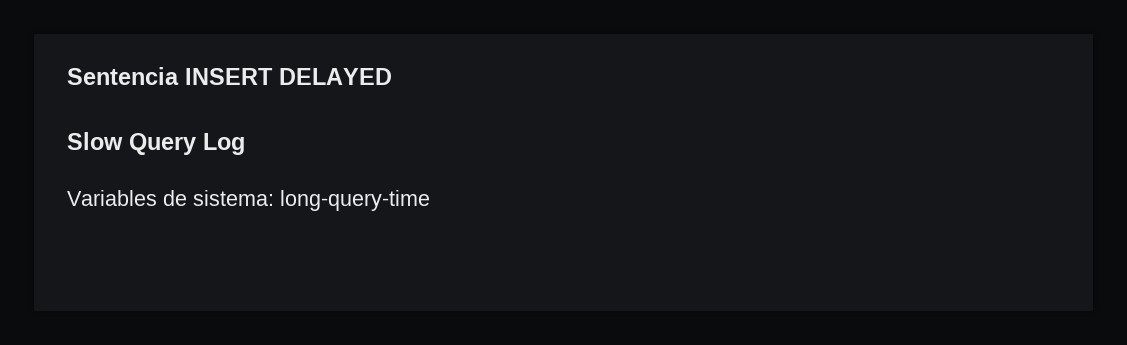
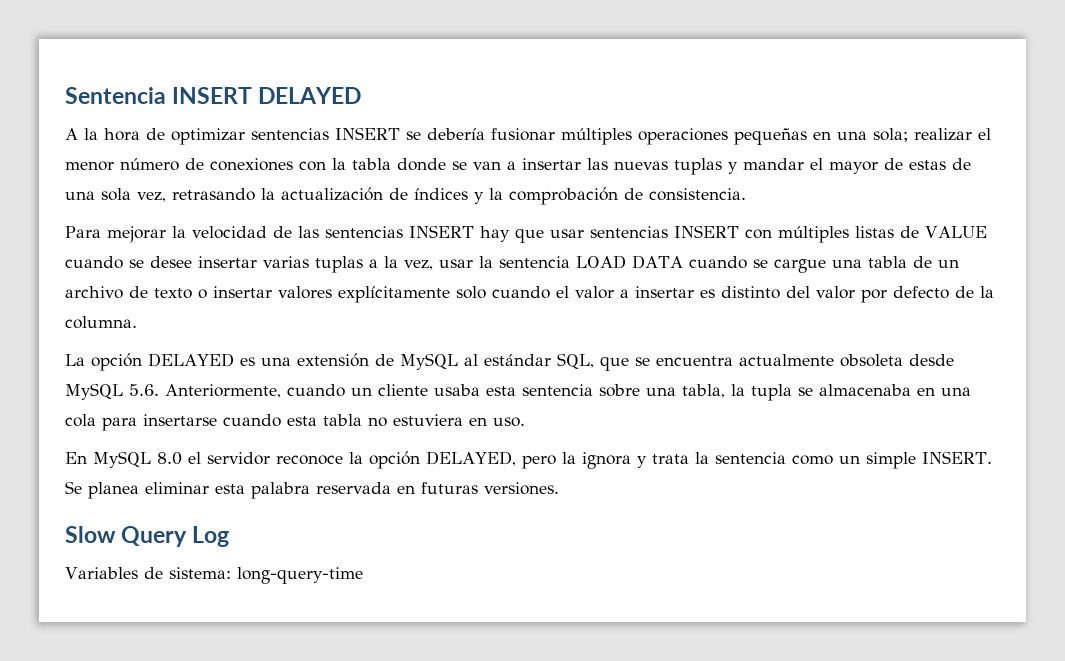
(392, 76) none -> [65,127,991,145] [65,158,971,175] [65,187,746,205] [65,225,987,243] [65,255,959,273] [65,286,994,303] [65,316,137,329] [65,353,954,371] [65,383,971,401] [65,414,525,431] [65,451,992,469] [65,481,559,499] // A la hora de optimizar sentencias INSERT se debería fusionar múltiples operaciones pequeñas en una sola; realizar el menor número de conexiones con la tabla donde se van a insertar las nuevas tuplas y mandar el mayor de estas de una sola vez, retrasando la actualización de índices y la comprobación de consistencia. // Para mejorar la velocidad de las sentencias INSERT hay que usar sentencias INSERT con múltiples listas de VALUE cuando se desee insertar varias tuplas a la vez, usar la sentencia LOAD DATA cuando se cargue una tabla de un archivo de texto o insertar valores explícitamente solo cuando el valor a insertar es distinto del valor por defecto de la columna. // La opción DELAYED es una extensión de MySQL al estándar SQL, que se encuentra actualmente obsoleta desde MySQL 5.6. Anteriormente, cuando un cliente usaba esta sentencia sobre una tabla, la tupla se almacenaba en una cola para insertarse cuando esta tabla no estuviera en uso. // En MySQL 8.0 el servidor reconoce la opción DELAYED, pero la ignora y trata la sentencia como un simple INSERT. Se planea eliminar esta palabra reservada en futuras versiones.

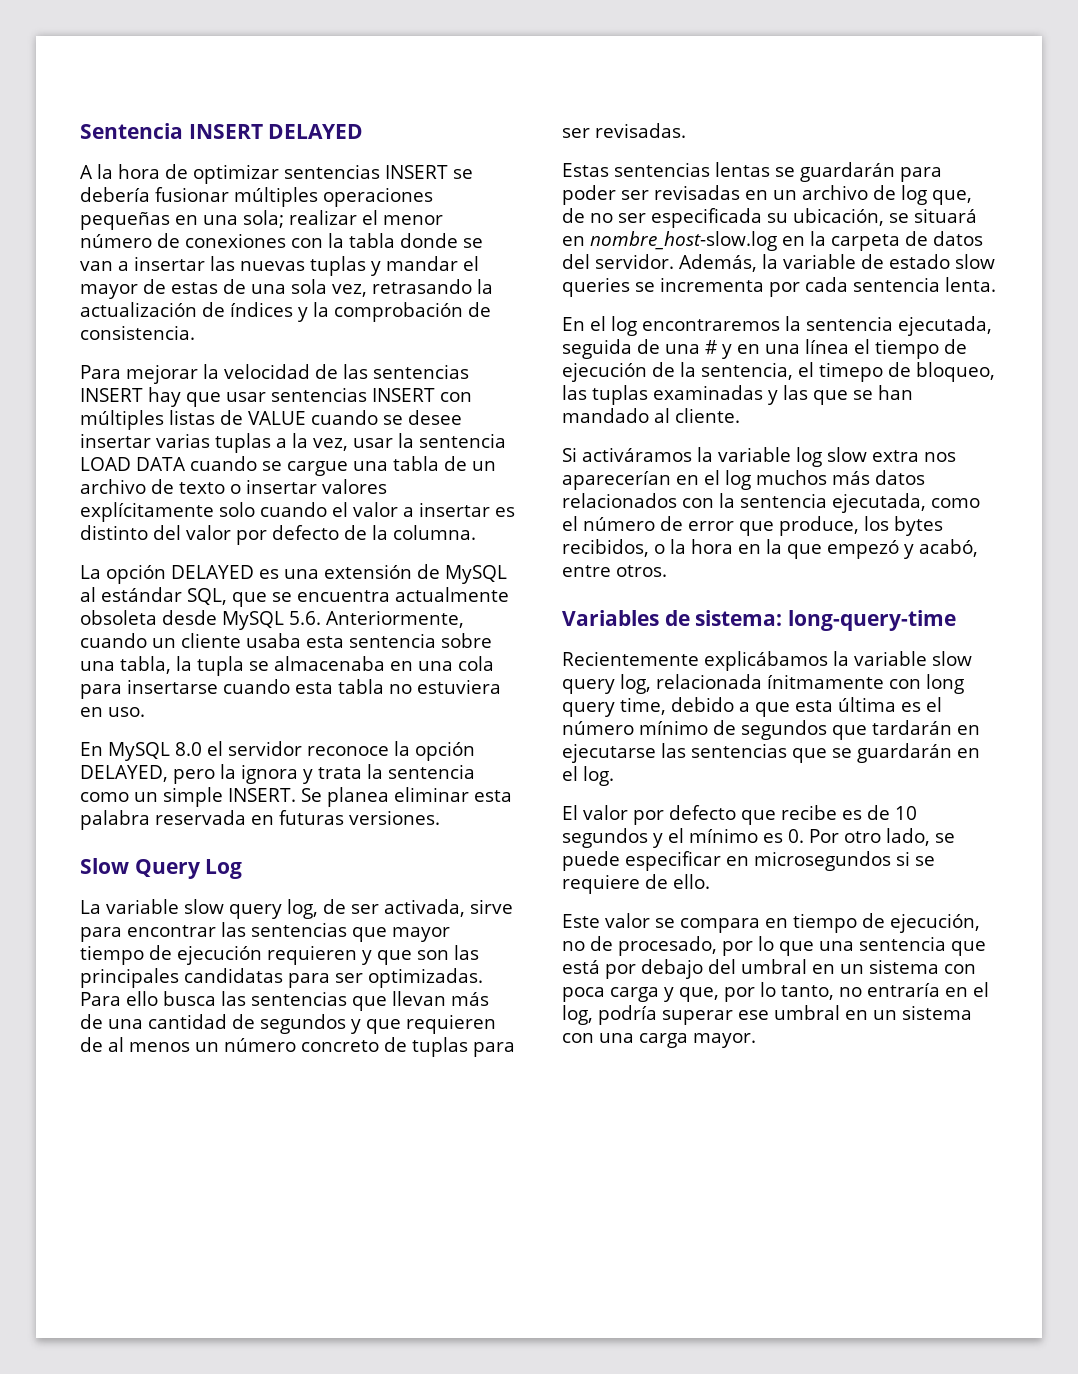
[65,567,363,584] Variables de sistema: long-query-time -> [80,899,513,919] [80,922,450,942] [80,945,479,965] [80,968,483,988] [80,991,489,1011] [80,1014,496,1034] [80,1037,515,1057] [562,123,686,138] [562,162,942,182] [562,185,972,205] [562,208,977,228] [562,231,983,251] [562,254,995,272] [562,277,996,297] [562,316,992,336] [562,339,967,359] [562,362,995,382] [562,385,913,405] [562,408,740,423] [562,447,956,467] [562,470,925,490] [562,493,980,513] [562,516,943,536] [562,539,978,559] [562,565,667,577] [562,610,956,631] [562,651,972,671] [562,674,964,694] [562,697,942,717] [562,720,980,740] [562,743,980,763] [562,766,614,786] [562,805,917,825] [562,828,955,848] [562,851,935,871] [562,874,710,894] [562,913,980,933] [562,936,986,956] [562,959,976,979] [562,982,989,1002] [562,1005,972,1025] [562,1033,756,1048] La variable slow query log, de ser activada, sirve para encontrar las sentencias que mayor tiempo de ejecución requieren y que son las principales candidatas para ser optimizadas. Para ello busca las sentencias que llevan más de una cantidad de segundos y que requieren de al menos un número concreto de tuplas para ser revisadas. // Estas sentencias lentas se guardarán para poder ser revisadas en un archivo de log que, de no ser especificada su ubicación, se situará en nombre_host-slow.log en la carpeta de datos del servidor. Además, la variable de estado slow queries se incrementa por cada sentencia lenta. // En el log encontraremos la sentencia ejecutada, seguida de una # y en una línea el tiempo de ejecución de la sentencia, el timepo de bloqueo, las tuplas examinadas y las que se han mandado al cliente. // Si activáramos la variable log slow extra nos aparecerían en el log muchos más datos relacionados con la sentencia ejecutada, como el número de error que produce, los bytes recibidos, o la hora en la que empezó y acabó, entre otros. // Variables de sistema: long-query-time // Recientemente explicábamos la variable slow query log, relacionada ínitmamente con long query time, debido a que esta última es el número mínimo de segundos que tardarán en ejecutarse las sentencias que se guardarán en el log. // El valor por defecto que recibe es de 10 segundos y el mínimo es 0. Por otro lado, se puede especificar en microsegundos si se requiere de ello. // Este valor se compara en tiempo de ejecución, no de procesado, por lo que una sentencia que está por debajo del umbral en un sistema con poca carga y que, por lo tanto, no entraría en el log, podría superar ese umbral en un sistema con una carga mayor.

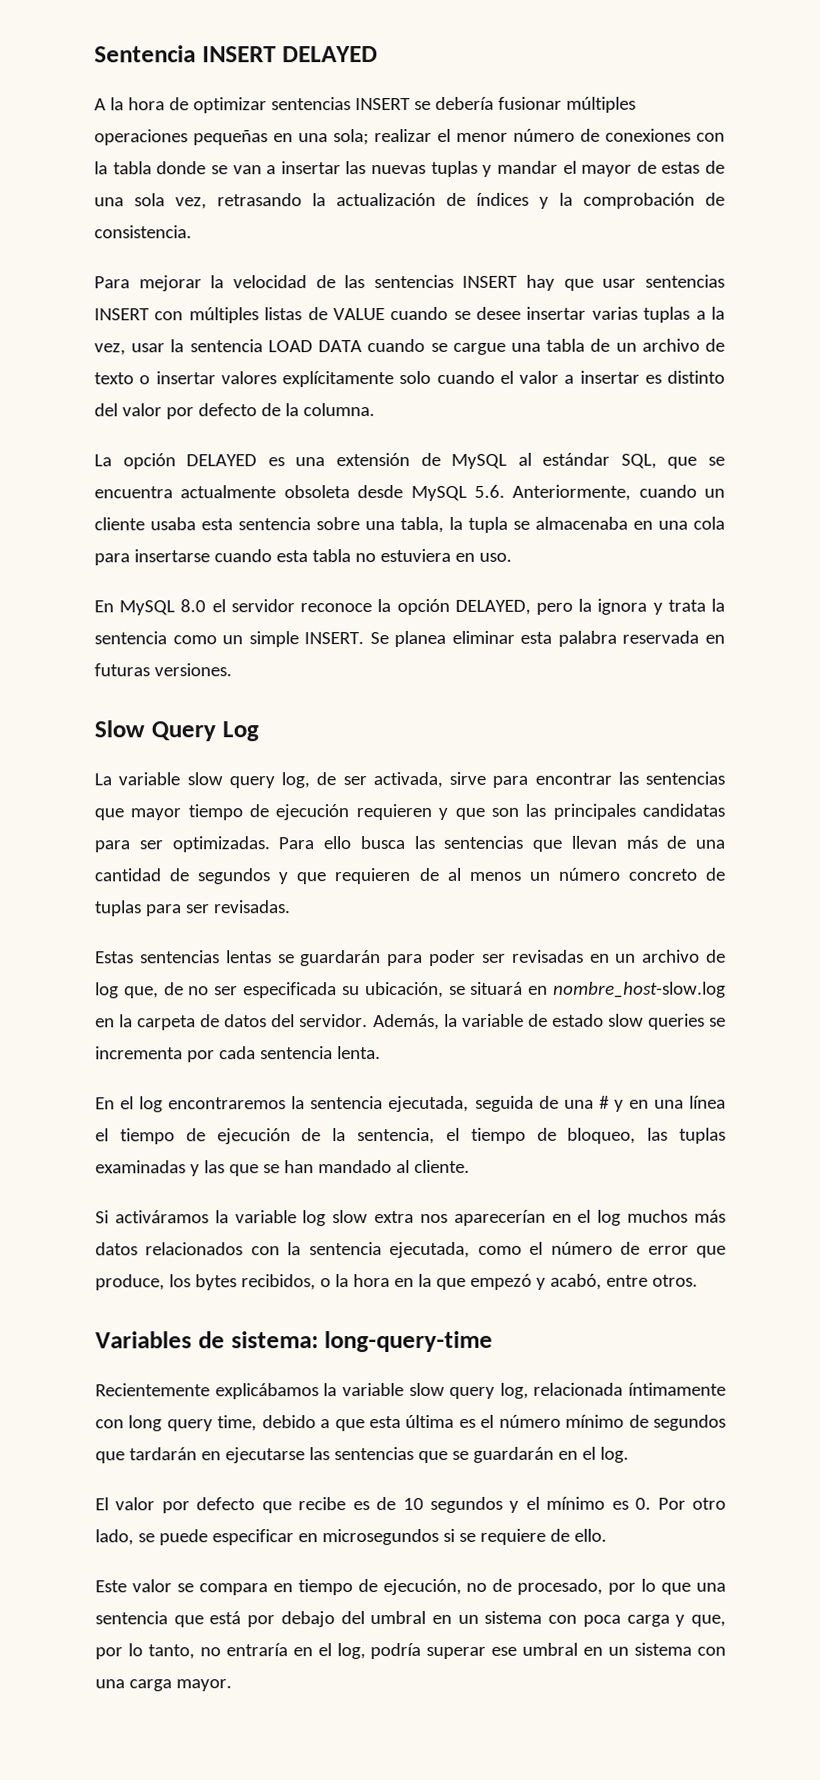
[819,362,883,382] timepo -> [470,1127,526,1144] tiempo
[767,674,884,689] ínitmamente -> [628,1382,726,1396] íntimamente

